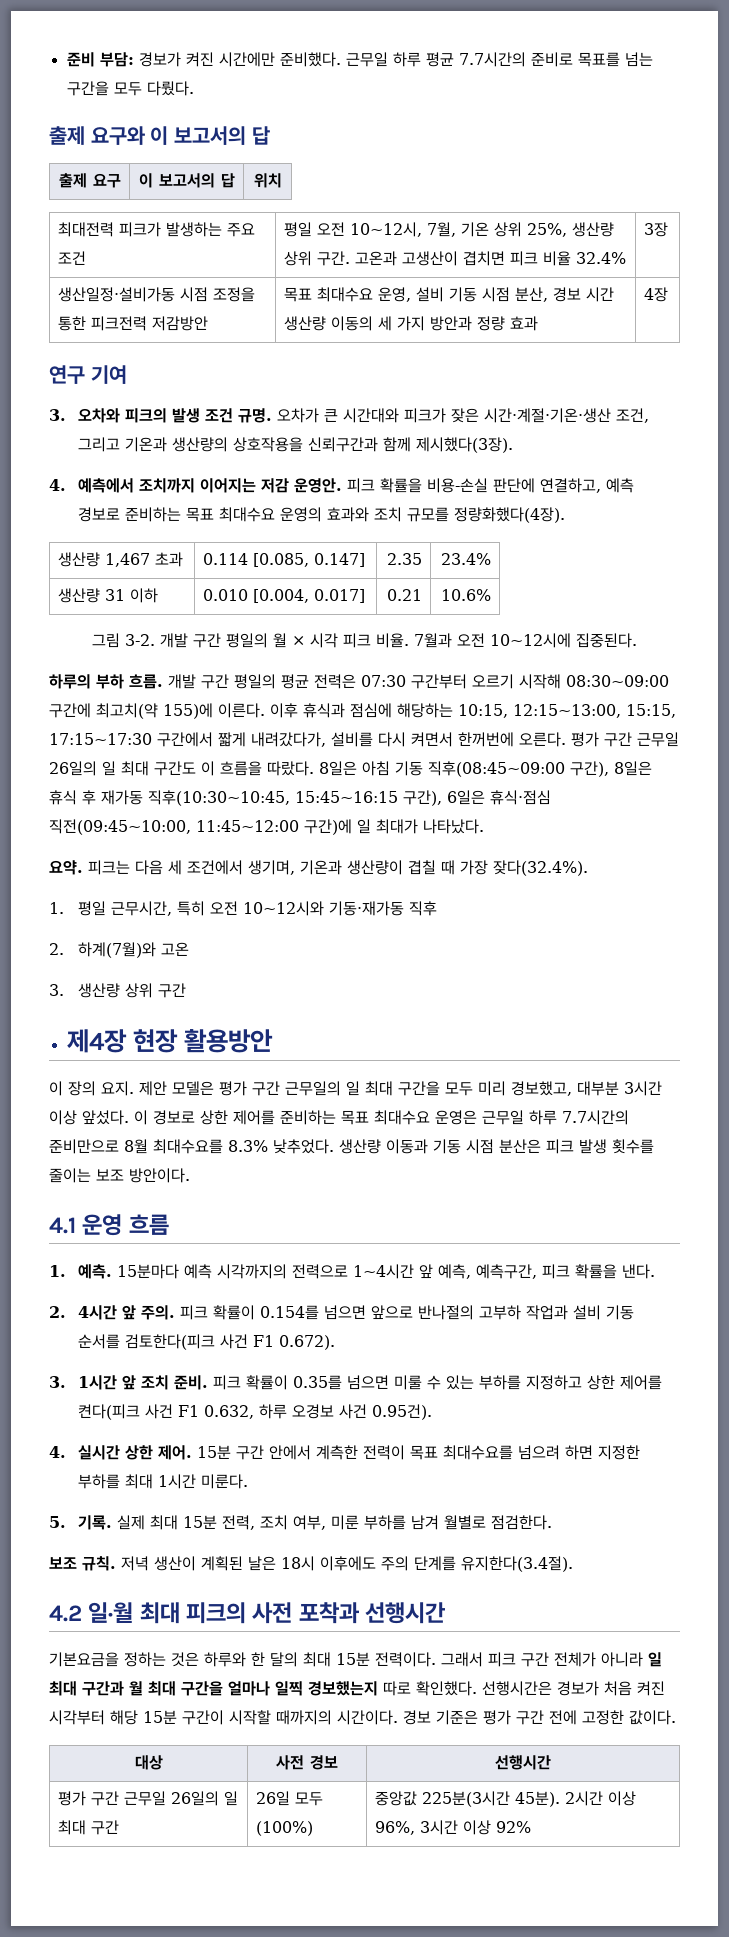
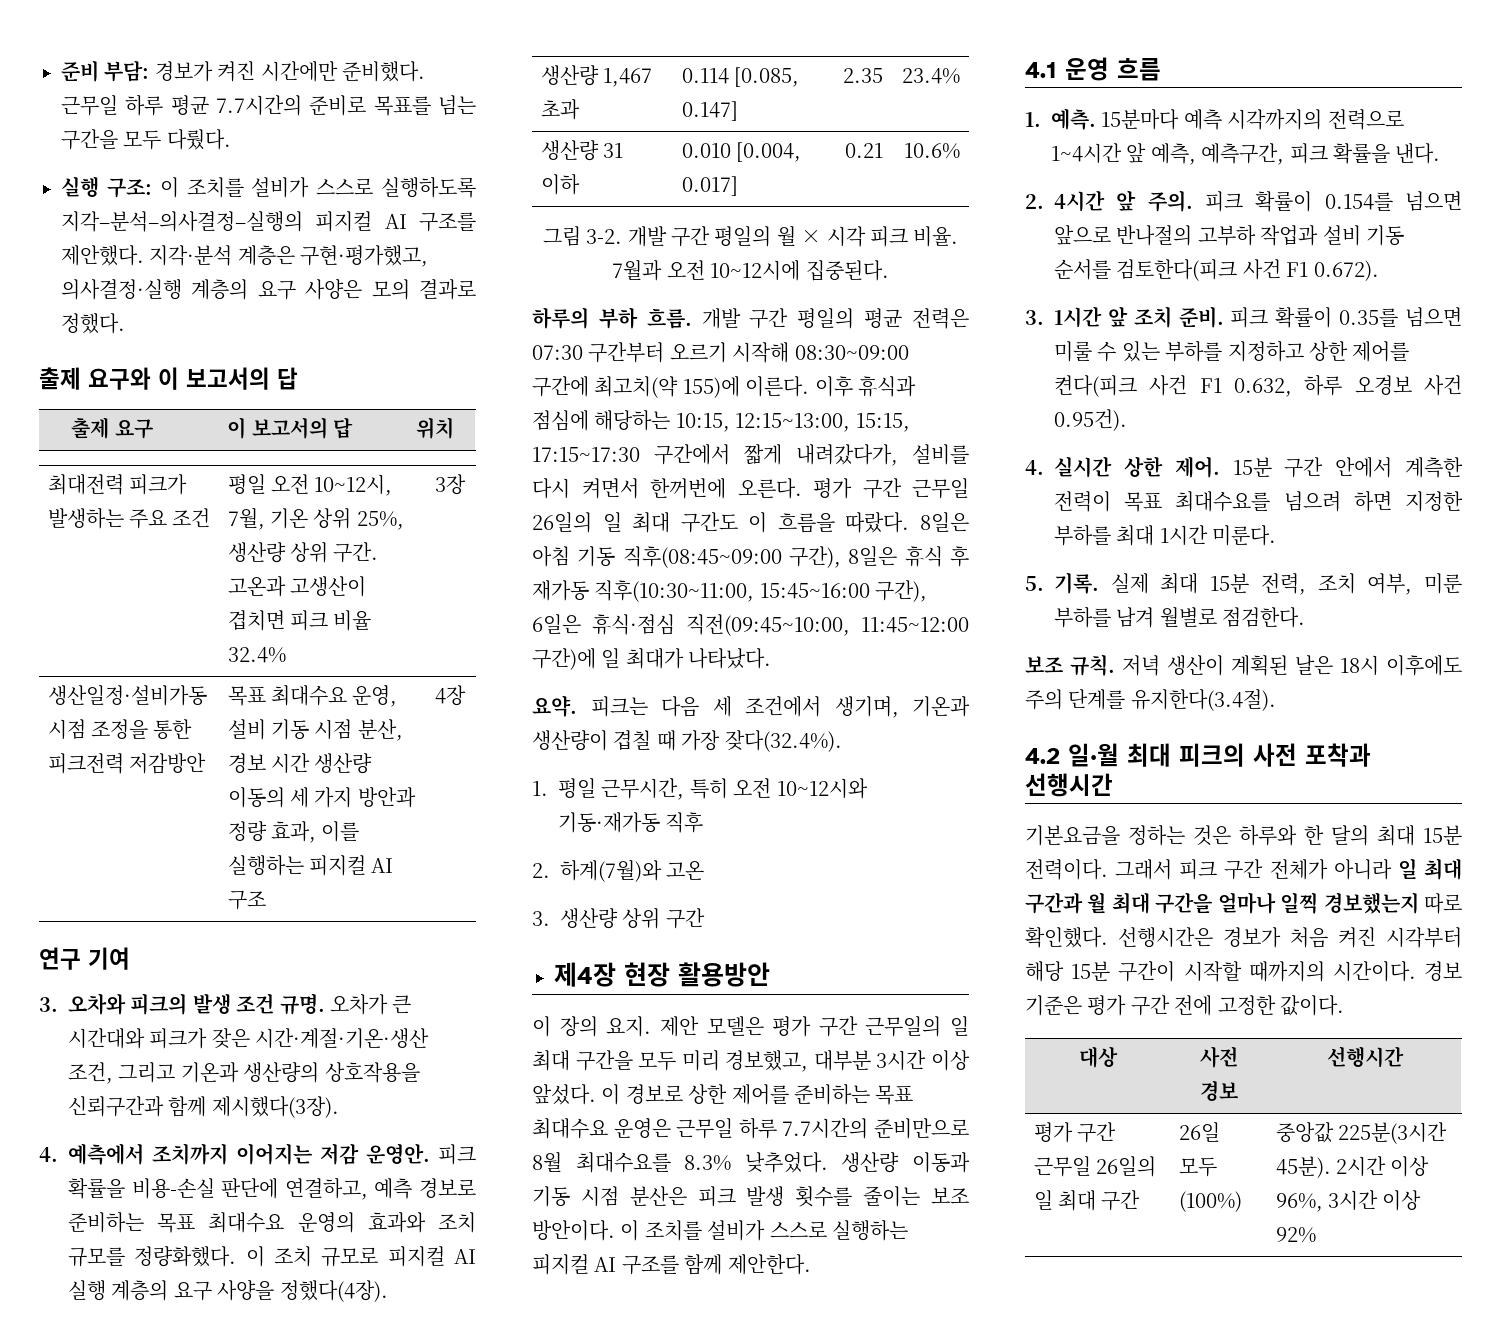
(194, 88) none -> [61,176,476,198] [61,211,476,232] [61,245,429,267] [61,279,476,300] [61,313,125,334] // 실행 구조: 이 조치를 설비가 스스로 실행하도록 지각–분석–의사결정–실행의 피지컬 AI 구조를 제안했다. 지각·분석 계층은 구현·평가했고, 의사결정·실행 계층의 요구 사양은 모의 결과로 정했다.
[510,316,539,331] 효과 -> [271,821,360,843] [227,855,394,876] [227,890,266,910] 효과, 이를 실행하는 피지컬 AI 구조
[453,507,565,523] 정량화했다(4장). -> [134,1246,476,1267] [68,1280,388,1302] 정량화했다. 이 조치 규모로 피지컬 AI 실행 계층의 요구 사양을 정했다(4장).
[148,790,398,806] 직후(10:30~10:45, 15:45~16:15 -> [594,580,870,602] 직후(10:30~11:00, 15:45~16:00
(190, 1175) none -> [620,1220,908,1241] [532,1254,811,1275] 이 조치를 설비가 스스로 실행하는 피지컬 AI 구조를 함께 제안한다.

